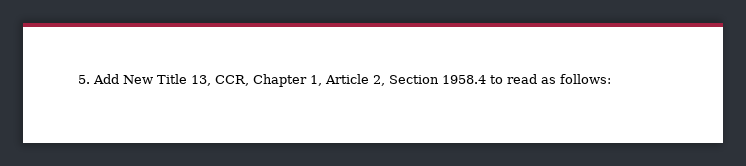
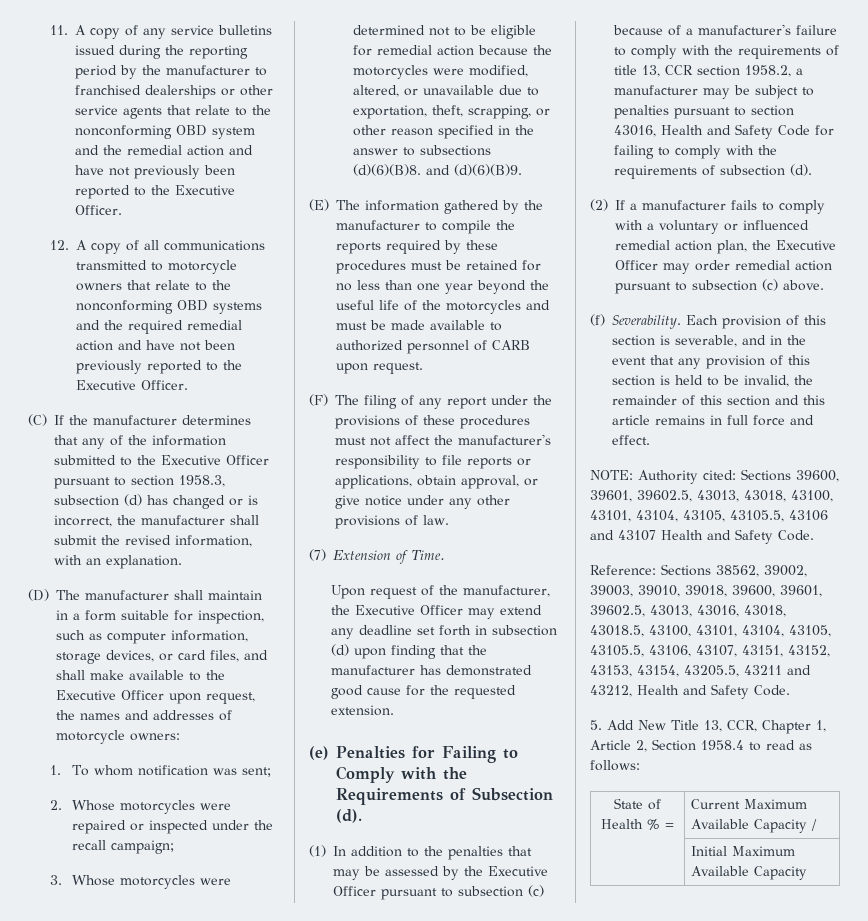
(78, 79) none -> [49,25,272,39] [74,45,248,59] [74,65,267,79] [74,85,273,99] [74,105,271,119] [74,125,255,139] [74,145,253,156] [74,165,235,179] [74,185,235,199] [74,205,122,215] [49,240,265,254] [75,260,237,274] [75,280,231,291] [75,300,262,314] [75,320,242,334] [75,340,235,351] [75,360,242,374] [75,380,188,390] [28,414,251,426] [54,435,226,449] [54,455,269,466] [54,475,225,489] [54,494,258,509] [54,515,259,527] [54,535,252,547] [54,555,182,569] [28,589,262,601] [56,610,264,624] [56,630,248,644] [56,650,268,664] [56,670,225,681] [56,690,255,704] [56,710,232,721] [56,730,180,744] [49,765,271,777] [49,800,231,814] [71,820,273,834] [71,840,174,854] [49,875,231,889] [352,25,536,39] [352,45,552,56] [352,65,528,79] [352,85,539,97] [352,105,550,119] [352,125,534,139] [352,145,491,156] [352,164,522,176] [309,199,543,214] [336,220,515,234] [336,240,498,254] [336,260,541,274] [336,280,549,294] [336,300,550,314] [336,320,502,331] [336,340,530,354] [336,362,423,374] [309,394,552,409] [335,415,530,429] [335,434,551,446] [335,455,531,469] [335,475,538,489] [335,495,510,509] [335,515,449,529] [309,549,445,564] [330,585,550,599] [330,605,542,619] [330,625,557,639] [330,644,487,659] [330,665,532,676] [330,685,516,699] [330,705,394,716] [309,746,518,763] [336,766,467,783] [336,787,553,805] [336,809,362,823] [309,845,532,860] [333,866,548,880] [333,885,544,900] [613,24,837,36] [614,45,839,59] [614,65,803,77] [614,85,814,99] [614,105,794,119] [614,124,834,139] [614,145,777,159] [614,164,812,179] [590,199,825,214] [615,220,809,234] [615,240,836,254] [615,260,832,274] [615,279,824,294] [590,314,826,329] [612,335,806,347] [612,355,810,369] [612,375,813,387] [612,395,825,406] [612,415,814,426] [612,435,650,445] [590,469,839,484] [590,490,833,502] [590,510,828,522] [590,529,814,544] [590,564,807,577] [590,585,822,597] [590,605,786,617] [590,625,831,637] [590,645,830,657] [590,665,811,677] [590,684,790,699] 11. A copy of any service bulletins issued during the reporting period by the manufacturer to franchised dealerships or other service agents that relate to the nonconforming OBD system and the remedial action and have not previously been reported to the Executive Officer. // 12. A copy of all communications transmitted to motorcycle owners that relate to the nonconforming OBD systems and the required remedial action and have not been previously reported to the Executive Officer. // (C) If the manufacturer determines that any of the information submitted to the Executive Officer pursuant to section 1958.3, subsection (d) has changed or is incorrect, the manufacturer shall submit the revised information, with an explanation. // (D) The manufacturer shall maintain in a form suitable for inspection, such as computer information, storage devices, or card files, and shall make available to the Executive Officer upon request, the names and addresses of motorcycle owners: // 1. To whom notification was sent; // 2. Whose motorcycles were repaired or inspected under the recall campaign; // 3. Whose motorcycles were determined not to be eligible for remedial action because the motorcycles were modified, altered, or unavailable due to exportation, theft, scrapping, or other reason specified in the answer to subsections (d)(6)(B)8. and (d)(6)(B)9. // (E) The information gathered by the manufacturer to compile the reports required by these procedures must be retained for no less than one year beyond the useful life of the motorcycles and must be made available to authorized personnel of CARB upon request. // (F) The filing of any report under the provisions of these procedures must not affect the manufacturer's responsibility to file reports or applications, obtain approval, or give notice under any other provisions of law. // (7) Extension of Time. // Upon request of the manufacturer, the Executive Officer may extend any deadline set forth in subsection (d) upon finding that the manufacturer has demonstrated good cause for the requested extension. // (e) Penalties for Failing to Comply with the Requirements of Subsection (d). // (1) In addition to the penalties that may be assessed by the Executive Officer pursuant to subsection (c) because of a manufacturer's failure to comply with the requirements of title 13, CCR section 1958.2, a manufacturer may be subject to penalties pursuant to section 43016, Health and Safety Code for failing to comply with the requirements of subsection (d). // (2) If a manufacturer fails to comply with a voluntary or influenced remedial action plan, the Executive Officer may order remedial action pursuant to subsection (c) above. // (f) Severability. Each provision of this section is severable, and in the event that any provision of this section is held to be invalid, the remainder of this section and this article remains in full force and effect. // NOTE: Authority cited: Sections 39600, 39601, 39602.5, 43013, 43018, 43100, 43101, 43104, 43105, 43105.5, 43106 and 43107 Health and Safety Code. // Reference: Sections 38562, 39002, 39003, 39010, 39018, 39600, 39601, 39602.5, 43013, 43016, 43018, 43018.5, 43100, 43101, 43104, 43105, 43105.5, 43106, 43107, 43151, 43152, 43153, 43154, 43205.5, 43211 and 43212, Health and Safety Code. //
(611, 79) none -> [614,798,661,810] [601,819,674,830] [690,799,807,809] [690,819,817,833] [690,846,795,856] [690,866,807,880] // State of Health % = | Current Maximum Available Capacity / // | Initial Maximum Available Capacity

